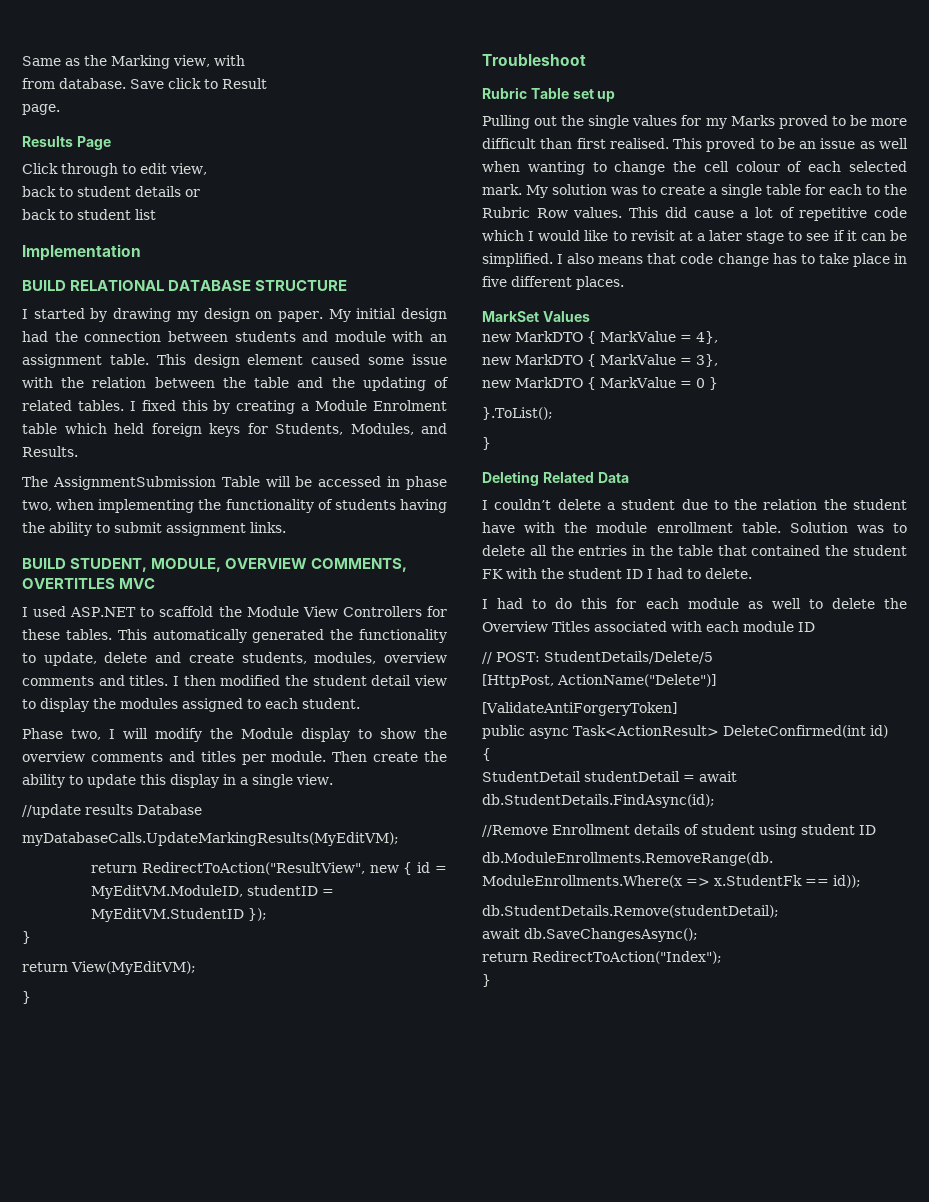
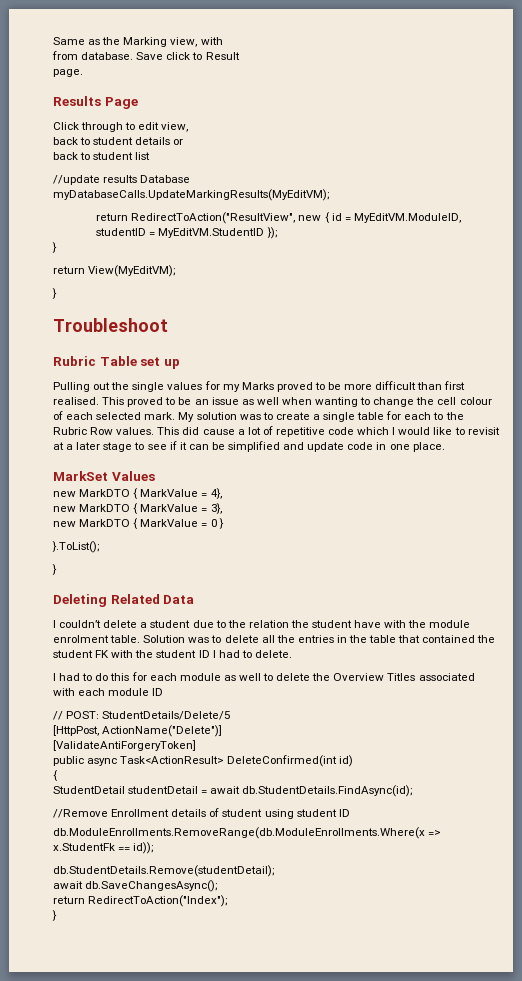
[22,244,141,261] [22,280,348,291] [22,308,448,322] [22,331,447,342] [22,354,447,368] [22,377,449,391] [22,400,448,414] [22,423,447,437] [22,446,78,457] [22,476,447,490] [22,499,448,513] [22,522,286,536] [22,558,408,572] [22,578,156,589] [22,606,447,617] [22,629,447,643] [22,652,447,666] [22,675,448,686] [22,698,360,712] [22,728,447,742] [22,751,447,765] [22,774,333,788] // Implementation // BUILD RELATIONAL DATABASE STRUCTURE // I started by drawing my design on paper. My initial design had the connection between students and module with an assignment table. This design element caused some issue with the relation between the table and the updating of related tables. I fixed this by creating a Module Enrolment table which held foreign keys for Students, Modules, and Results. // The AssignmentSubmission Table will be accessed in phase two, when implementing the functionality of students having the ability to submit assignment links. // BUILD STUDENT, MODULE, OVERVIEW COMMENTS, OVERTITLES MVC // I used ASP.NET to scaffold the Module View Controllers for these tables. This automatically generated the functionality to update, delete and create students, modules, overview comments and titles. I then modified the student detail view to display the modules assigned to each student. // Phase two, I will modify the Module display to show the overview comments and titles per module. Then create the ability to update this display in a single view. -> (151, 156) none
[482,253,907,267] [482,276,624,290] simplified. I also means that code change has to take place in five different places. -> [228,441,445,452] simplified and update code in one place.
[656,522,733,533] enrollment -> [53,635,109,643] enrolment

